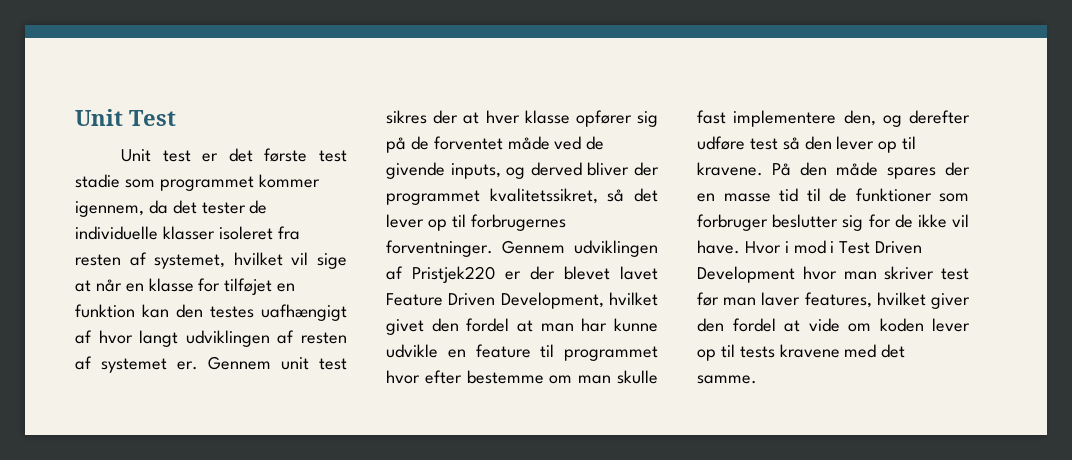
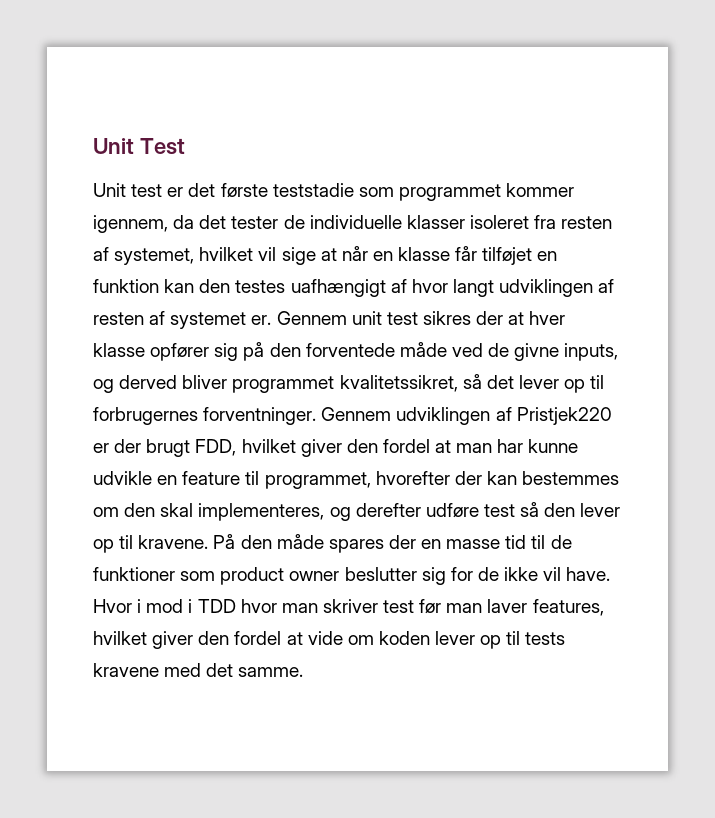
[319,150,347,162] [75,174,120,188] test stadie -> [272,183,354,197] teststadie
[198,278,221,292] for -> [455,246,478,261] får
[410,136,503,150] de forventet -> [269,343,395,357] den forventede
[386,162,445,179] givende -> [514,343,560,361] givne
[634,162,659,176] der -> (228, 382) none
[564,266,658,280] [386,292,658,309] [386,319,424,335] blevet lavet Feature Driven Development, hvilket givet -> [146,439,342,457] brugt FDD, hvilket giver
[564,346,658,361] [386,370,658,384] [697,110,876,127] programmet hvor efter bestemme om man skulle fast implementere den, -> [264,471,620,489] [93,503,325,521] programmet, hvorefter der kan bestemmes om den skal implementeres,
[697,214,768,231] forbruger -> [220,567,340,585] product owner
[839,241,923,254] [697,266,795,283] Test Driven Development -> [197,599,236,613] TDD

